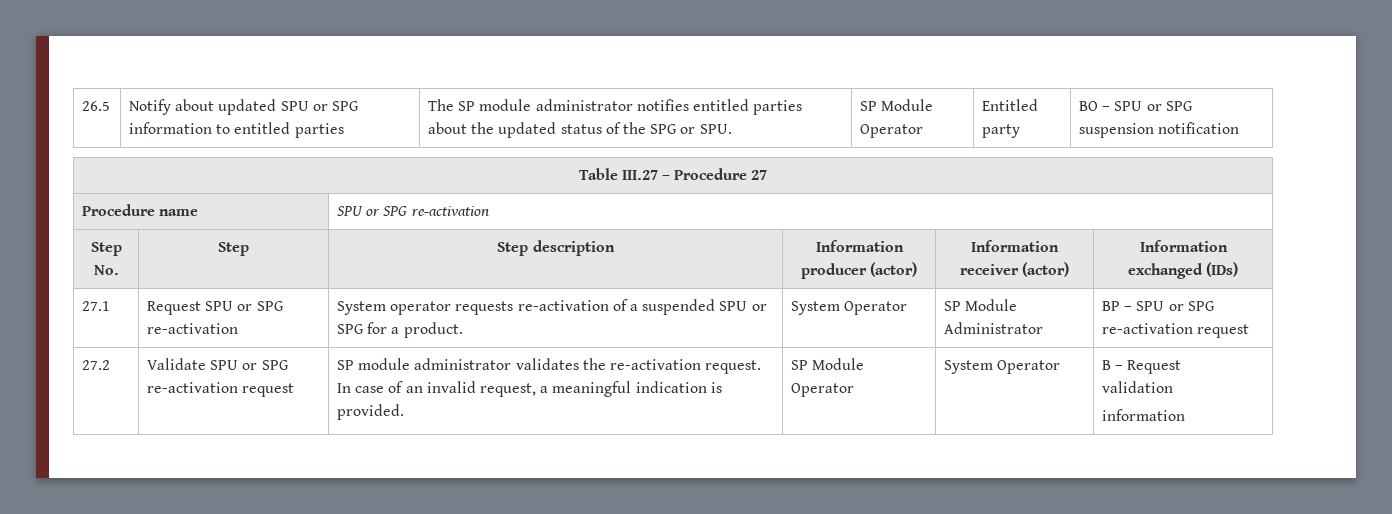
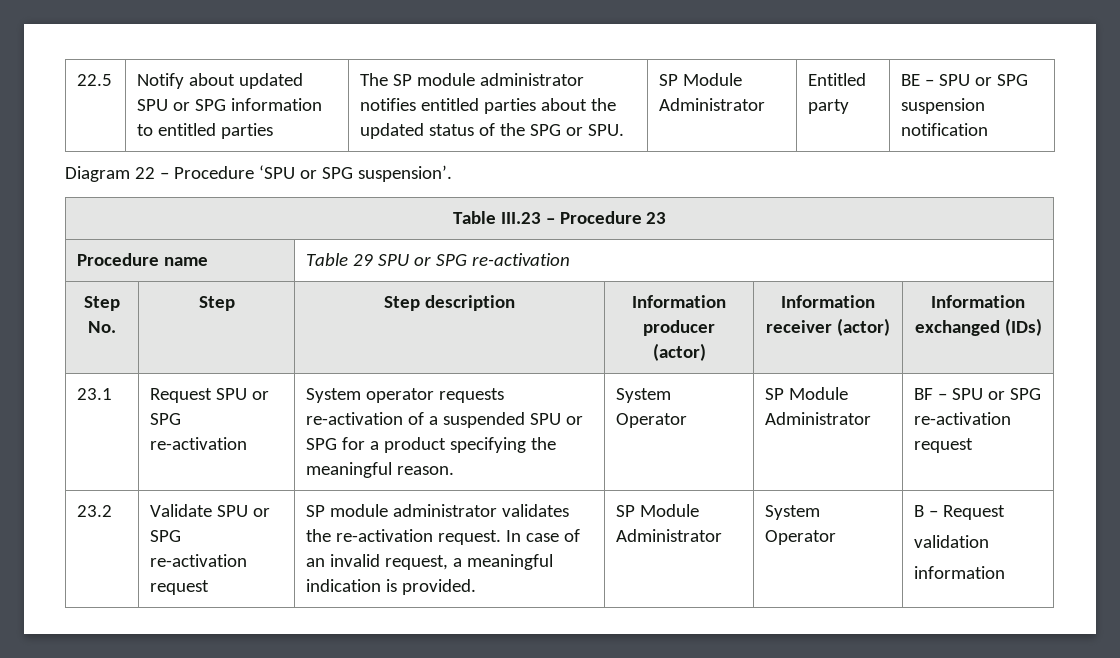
[82,101,111,111] 26.5 -> [77,74,113,86] 22.5
[860,124,924,138] Operator -> [659,98,766,111] Administrator
[1079,101,1099,111] BO -> [901,74,921,86] BE
[578,168,768,180] // Table III.27 – Procedure 27 -> [65,165,452,182] [452,211,667,224] // Diagram 22 – Procedure ‘SPU or SPG suspension’. // Table III.23 – Procedure 23
(199, 212) none -> [306,253,374,266] Table 29
[82,301,111,311] 27.1 -> [77,388,113,400] 23.1
[403,322,463,338] product. -> [384,437,557,453] [306,462,455,478] product specifying the meaningful reason.
[1102,301,1121,311] BP -> [914,388,934,400] BF
[82,360,111,370] 27.2 -> [77,505,113,517] 23.2
[791,383,855,397] Operator -> [616,529,723,542] Administrator

